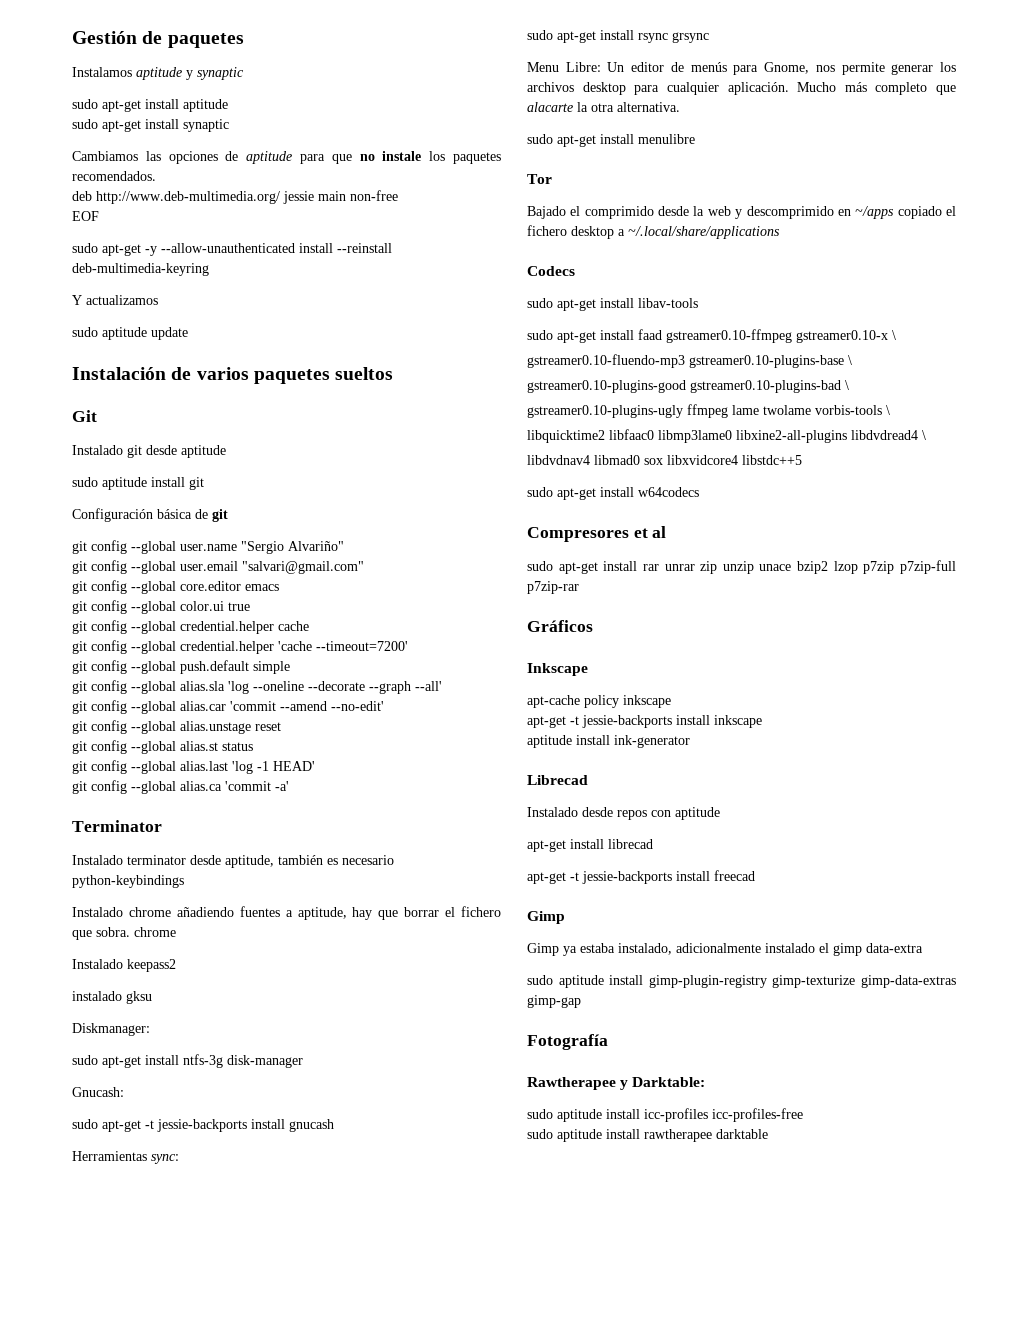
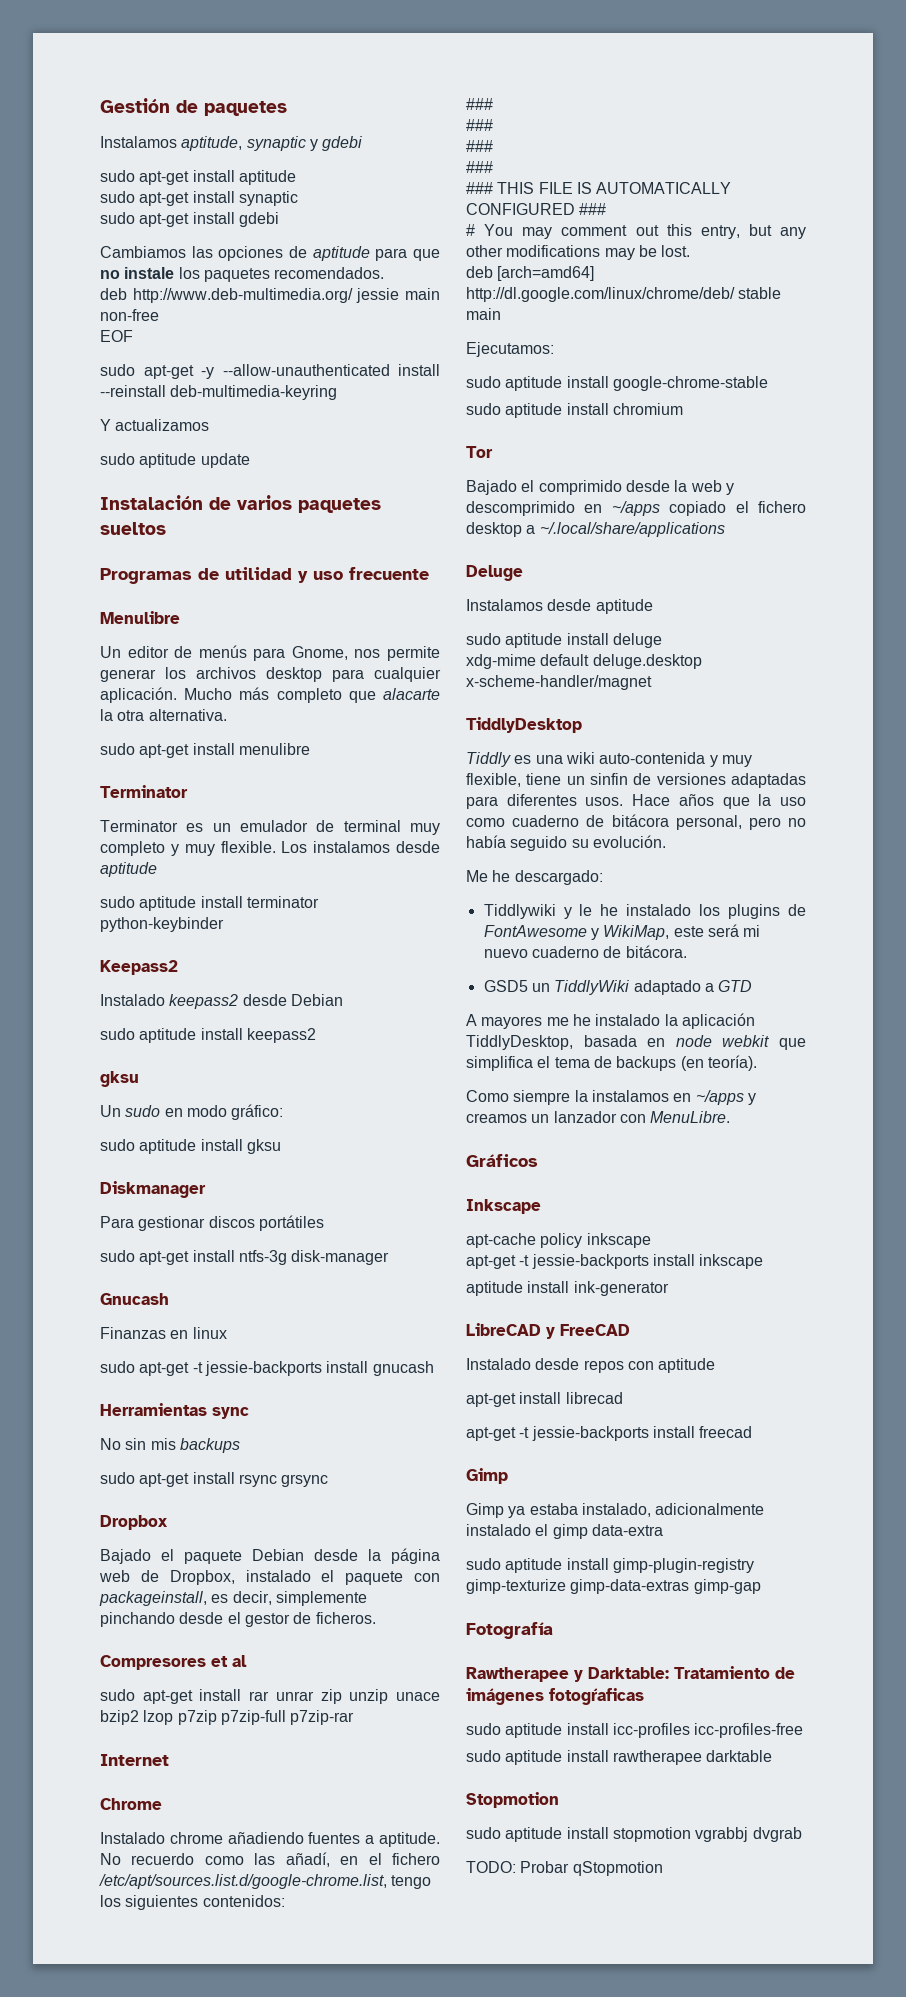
[136,67,244,80] aptitude y synaptic -> [181,136,363,151] aptitude, synaptic y gdebi
(229, 125) none -> [100,212,279,227] // sudo apt-get install gdebi
[72,410,97,422] [72,445,226,458] [72,477,204,490] [72,508,228,522] [72,540,344,554] [72,560,364,574] [72,580,279,594] [72,600,250,614] [72,620,309,634] [72,640,408,654] [72,660,290,674] [72,680,442,694] [72,700,384,714] [72,720,281,734] [72,740,253,754] [72,760,315,774] [72,780,289,794] [72,820,162,832] [72,855,394,868] [72,875,184,888] [72,906,501,920] [72,927,176,940] [72,959,176,972] [72,991,152,1004] [72,1023,150,1036] [72,1054,303,1068] [72,1087,124,1097] [72,1119,334,1132] [72,1151,179,1164] [527,30,709,43] [527,62,601,72] Git // Instalado git desde aptitude // sudo aptitude install git // Configuración básica de git // git config --global user.name "Sergio Alvariño" // git config --global user.email "salvari@gmail.com" // git config --global core.editor emacs // git config --global color.ui true // git config --global credential.helper cache // git config --global credential.helper 'cache --timeout=7200' // git config --global push.default simple // git config --global alias.sla 'log --oneline --decorate --graph --all' // git config --global alias.car 'commit --amend --no-edit' // git config --global alias.unstage reset // git config --global alias.st status // git config --global alias.last 'log -1 HEAD' // git config --global alias.ca 'commit -a' // Terminator // Instalado terminator desde aptitude, también es necesario python-keybindings // Instalado chrome añadiendo fuentes a aptitude, hay que borrar el fichero que sobra. chrome // Instalado keepass2 // instalado gksu // Diskmanager: // sudo apt-get install ntfs-3g disk-manager // Gnucash: // sudo apt-get -t jessie-backports install gnucash // Herramientas sync: // sudo apt-get install rsync grsync // Menu Libre: -> [100,567,429,584] [100,611,180,624] Programas de utilidad y uso frecuente // Menulibre //
(695, 139) none -> [100,785,188,798] [100,820,440,835] [100,841,440,856] [100,862,157,877] [100,896,319,911] [100,917,224,932] [100,960,178,975] [100,994,343,1009] [100,1028,316,1043] [100,1071,139,1087] [100,1104,284,1120] [100,1139,281,1154] [100,1181,206,1198] [100,1215,324,1231] [100,1250,390,1265] [100,1293,169,1305] [100,1327,227,1339] [100,1361,434,1376] [100,1403,249,1419] [100,1438,240,1453] [100,1472,329,1487] [100,1515,168,1530] [100,1548,440,1564] [99,1570,441,1585] [99,1591,367,1606] [100,1612,376,1627] [100,1655,247,1670] [100,1689,441,1704] [100,1710,355,1725] [100,1754,169,1766] [100,1798,162,1810] [100,1832,441,1847] [100,1852,440,1867] [99,1874,432,1889] [100,1895,285,1910] [466,98,493,110] [466,119,493,131] [466,140,493,152] [466,161,493,173] [466,182,732,194] [466,203,607,215] [466,224,806,239] [466,245,691,260] [466,266,595,281] [466,287,782,302] [466,308,501,320] [466,342,554,357] [466,376,768,391] [466,403,683,418] // Terminator // Terminator es un emulador de terminal muy completo y muy flexible. Los instalamos desde aptitude // sudo aptitude install terminator python-keybinder // Keepass2 // Instalado keepass2 desde Debian // sudo aptitude install keepass2 // gksu // Un sudo en modo gráfico: // sudo aptitude install gksu // Diskmanager // Para gestionar discos portátiles // sudo apt-get install ntfs-3g disk-manager // Gnucash // Finanzas en linux // sudo apt-get -t jessie-backports install gnucash // Herramientas sync // No sin mis backups // sudo apt-get install rsync grsync // Dropbox // Bajado el paquete Debian desde la página web de Dropbox, instalado el paquete con packageinstall, es decir, simplemente pinchando desde el gestor de ficheros. // Compresores et al // sudo apt-get install rar unrar zip unzip unace bzip2 lzop p7zip p7zip-full p7zip-rar // Internet // Chrome // Instalado chrome añadiendo fuentes a aptitude. No recuerdo como las añadí, en el fichero /etc/apt/sources.list.d/google-chrome.list, tengo los siguientes contenidos: // ### // ### // ### // ### // ### THIS FILE IS AUTOMATICALLY CONFIGURED ### // # You may comment out this entry, but any other modifications may be lost. // deb [arch=amd64] http://dl.google.com/linux/chrome/deb/ stable main // Ejecutamos: // sudo aptitude install google-chrome-stable // sudo aptitude install chromium
[527,266,575,276] [527,298,698,311] [527,329,896,343] [527,354,852,368] [527,380,849,393] [527,404,890,418] [527,429,926,443] [527,455,802,465] [527,487,699,500] [527,526,667,542] [527,560,956,574] [527,581,579,594] Codecs // sudo apt-get install libav-tools // sudo apt-get install faad gstreamer0.10-ffmpeg gstreamer0.10-x \ // gstreamer0.10-fluendo-mp3 gstreamer0.10-plugins-base \ // gstreamer0.10-plugins-good gstreamer0.10-plugins-bad \ // gstreamer0.10-plugins-ugly ffmpeg lame twolame vorbis-tools \ // libquicktime2 libfaac0 libmp3lame0 libxine2-all-plugins libdvdread4 \ // libdvdnav4 libmad0 sox libxvidcore4 libstdc++5 // sudo apt-get install w64codecs // Compresores et al // sudo apt-get install rar unrar zip unzip unace bzip2 lzop p7zip p7zip-full p7zip-rar -> [466,565,523,581] [466,599,653,614] [466,633,662,648] [466,654,702,669] [466,675,652,690] [466,717,582,733] [466,752,752,767] [466,773,806,788] [466,794,806,809] [466,814,807,830] [466,835,666,851] [466,870,603,885] [483,904,806,919] [483,924,761,940] [483,945,687,958] [483,980,753,995] [466,1013,755,1029] [466,1035,806,1050] [466,1055,757,1071] [466,1090,756,1105] [466,1111,731,1123] Deluge // Instalamos desde aptitude // sudo aptitude install deluge // xdg-mime default deluge.desktop x-scheme-handler/magnet // TiddlyDesktop // Tiddly es una wiki auto-contenida y muy flexible, tiene un sinfin de versiones adaptadas para diferentes usos. Hace años que la uso como cuaderno de bitácora personal, pero no había seguido su evolución. // Me he descargado: // Tiddlywiki y le he instalado los plugins de FontAwesome y WikiMap, este será mi nuevo cuaderno de bitácora. // GSD5 un TiddlyWiki adaptado a GTD // A mayores me he instalado la aplicación TiddlyDesktop, basada en node webkit que simplifica el tema de backups (en teoría). // Como siempre la instalamos en ~/apps y creamos un lanzador con MenuLibre.
[527,775,588,785] Librecad -> [466,1323,630,1339] LibreCAD y FreeCAD
(706, 1082) none -> [674,1666,795,1679] [466,1688,644,1705] Tratamiento de imágenes fotogŕaficas
(768, 1134) none -> [466,1792,559,1808] [466,1827,802,1842] [466,1861,663,1876] // Stopmotion // sudo aptitude install stopmotion vgrabbj dvgrab // TODO: Probar qStopmotion

